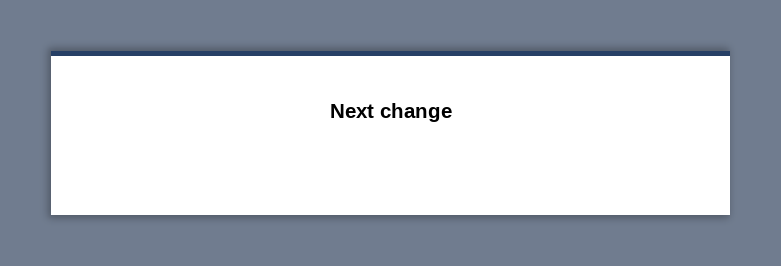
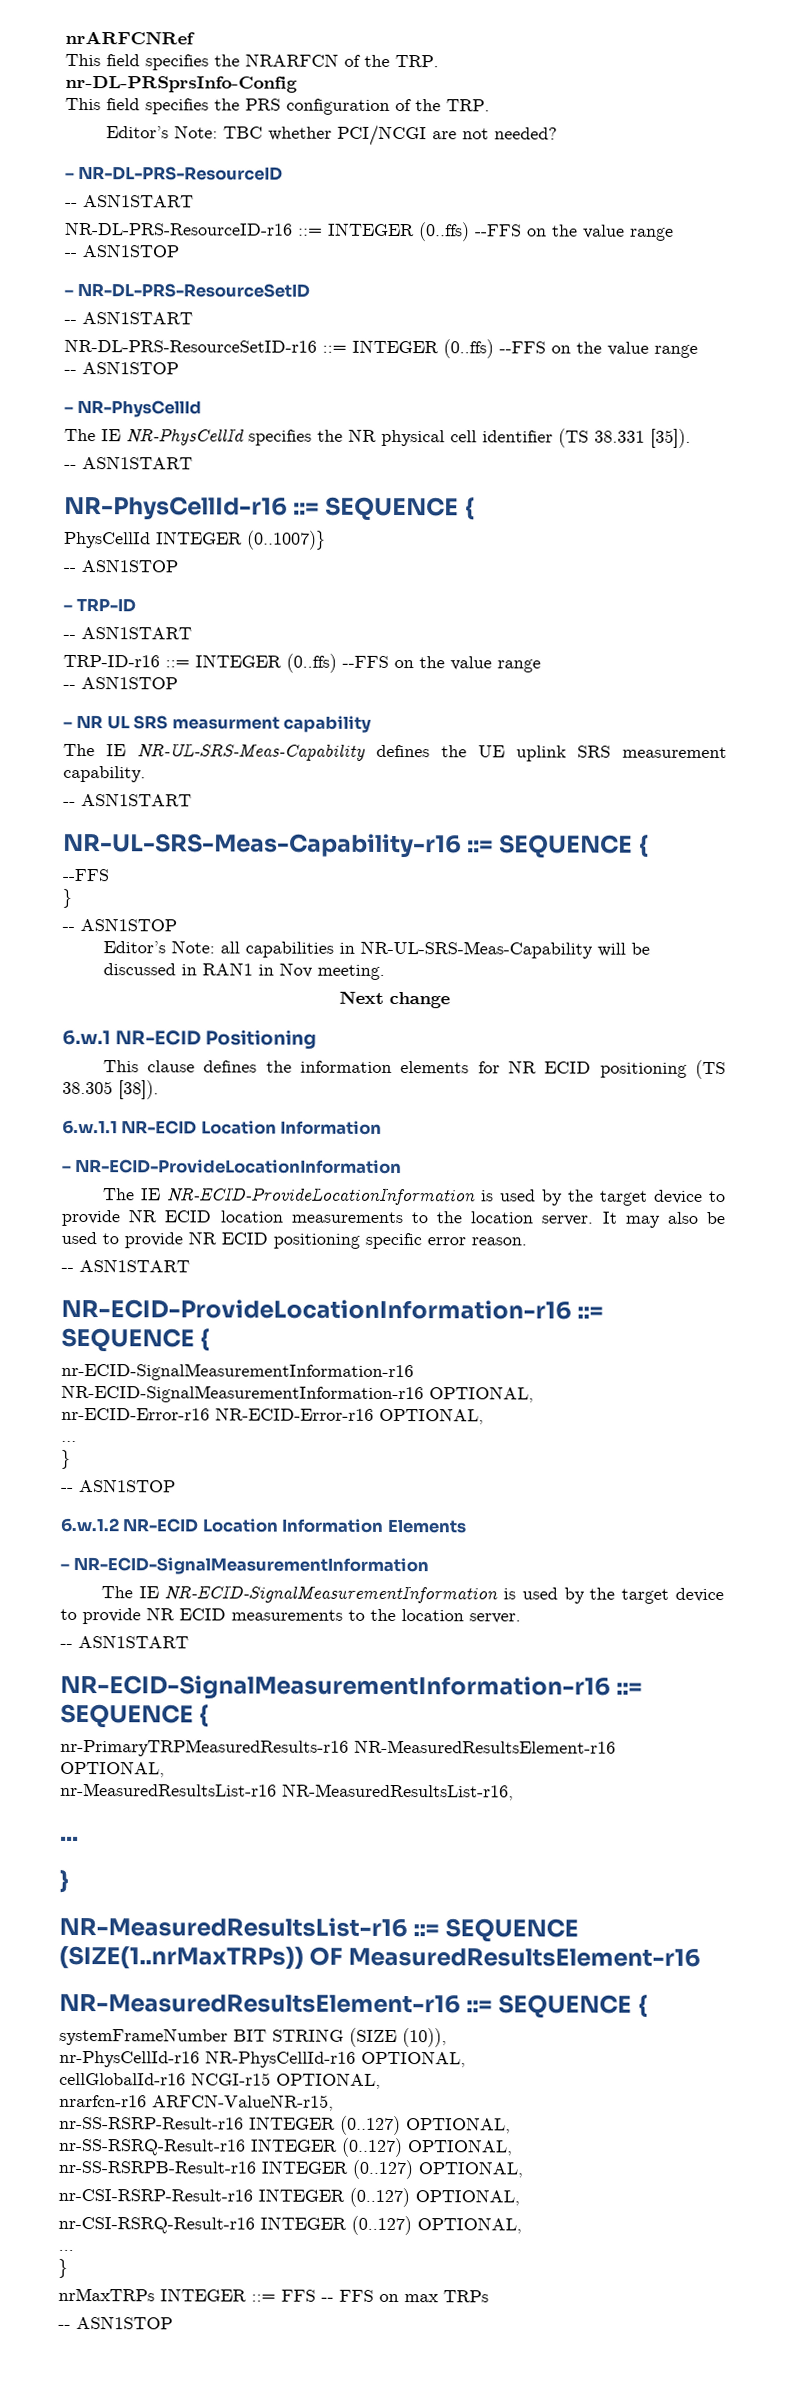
[329,103,452,122] Next change -> [65,30,195,45] [65,53,439,71] [65,75,298,93] [65,97,490,115] [106,124,559,147] [65,166,284,181] [65,194,194,208] [65,221,674,242] [64,244,179,258] [64,283,311,298] [64,311,193,325] [64,338,698,359] [64,361,179,375] [64,400,203,418] [64,428,691,448] [64,456,193,470] [64,495,475,522] [64,530,326,550] [63,559,179,573] [63,598,137,613] [63,626,192,640] [63,653,541,673] [63,676,178,690] [63,715,373,733] [63,743,727,762] [63,765,146,783] [63,793,192,807] [63,832,649,859] [62,868,110,882] [62,888,72,908] [62,918,177,932] [103,940,651,959] [103,962,386,980] [338,990,450,1009] [62,1029,317,1050] [102,1059,726,1080] [62,1080,159,1100] [62,1119,383,1135] [62,1158,403,1175] [101,1187,726,1206] [61,1209,725,1228] [61,1231,527,1250] [61,1259,190,1273] [61,1298,605,1320] [61,1327,211,1353] [61,1362,414,1382] [61,1384,534,1404] [61,1407,484,1425] [61,1440,77,1443] [61,1449,71,1469] [61,1479,176,1493] [60,1517,466,1534] [60,1556,430,1576] [100,1585,724,1604] [60,1607,521,1625] [60,1635,189,1649] [60,1674,644,1701] [60,1703,210,1729] [60,1738,616,1757] [60,1760,165,1778] [60,1782,514,1801] [59,1835,78,1842] [59,1869,69,1893] [59,1916,580,1943] [59,1945,702,1970] [59,1993,648,2019] [59,2027,447,2048] [59,2050,466,2068] [59,2072,381,2089] [59,2094,334,2111] [59,2115,511,2136] [58,2137,513,2158] [58,2159,523,2180] [58,2187,520,2208] [58,2215,522,2236] [58,2249,74,2252] [58,2258,68,2278] [58,2287,489,2303] [58,2316,173,2330] nrARFCNRef // This field specifies the NRARFCN of the TRP. // nr-DL-PRSprsInfo-Config // This field specifies the PRS configuration of the TRP. // Editor’s Note: TBC whether PCI/NCGI are not needed? // – NR-DL-PRS-ResourceID // -- ASN1START // NR-DL-PRS-ResourceID-r16 ::= INTEGER (0..ffs) --FFS on the value range // -- ASN1STOP // – NR-DL-PRS-ResourceSetID // -- ASN1START // NR-DL-PRS-ResourceSetID-r16 ::= INTEGER (0..ffs) --FFS on the value range // -- ASN1STOP // – NR-PhysCellId // The IE NR-PhysCellId specifies the NR physical cell identifier (TS 38.331 [35]). // -- ASN1START // NR-PhysCellId-r16 ::= SEQUENCE { // PhysCellId INTEGER (0..1007)} // -- ASN1STOP // – TRP-ID // -- ASN1START // TRP-ID-r16 ::= INTEGER (0..ffs) --FFS on the value range // -- ASN1STOP // – NR UL SRS measurment capability // The IE NR-UL-SRS-Meas-Capability defines the UE uplink SRS measurement capability. // -- ASN1START // NR-UL-SRS-Meas-Capability-r16 ::= SEQUENCE { // --FFS // } // -- ASN1STOP // Editor’s Note: all capabilities in NR-UL-SRS-Meas-Capability will be discussed in RAN1 in Nov meeting. // Next change // 6.w.1 NR-ECID Positioning // This clause defines the information elements for NR ECID positioning (TS 38.305 [38]). // 6.w.1.1 NR-ECID Location Information // – NR-ECID-ProvideLocationInformation // The IE NR-ECID-ProvideLocationInformation is used by the target device to provide NR ECID location measurements to the location server. It may also be used to provide NR ECID positioning specific error reason. // -- ASN1START // NR-ECID-ProvideLocationInformation-r16 ::= SEQUENCE { // nr-ECID-SignalMeasurementInformation-r16 NR-ECID-SignalMeasurementInformation-r16 OPTIONAL, // nr-ECID-Error-r16 NR-ECID-Error-r16 OPTIONAL, // ... // } // -- ASN1STOP // 6.w.1.2 NR-ECID Location Information Elements // – NR-ECID-SignalMeasurementInformation // The IE NR-ECID-SignalMeasurementInformation is used by the target device to provide NR ECID measurements to the location server. // -- ASN1START // NR-ECID-SignalMeasurementInformation-r16 ::= SEQUENCE { // nr-PrimaryTRPMeasuredResults-r16 NR-MeasuredResultsElement-r16 OPTIONAL, // nr-MeasuredResultsList-r16 NR-MeasuredResultsList-r16, // ... // } // NR-MeasuredResultsList-r16 ::= SEQUENCE (SIZE(1..nrMaxTRPs)) OF MeasuredResultsElement-r16 // NR-MeasuredResultsElement-r16 ::= SEQUENCE { // systemFrameNumber BIT STRING (SIZE (10)), // nr-PhysCellId-r16 NR-PhysCellId-r16 OPTIONAL, // cellGlobalId-r16 NCGI-r15 OPTIONAL, // nrarfcn-r16 ARFCN-ValueNR-r15, // nr-SS-RSRP-Result-r16 INTEGER (0..127) OPTIONAL, // nr-SS-RSRQ-Result-r16 INTEGER (0..127) OPTIONAL, // nr-SS-RSRPB-Result-r16 INTEGER (0..127) OPTIONAL, // nr-CSI-RSRP-Result-r16 INTEGER (0..127) OPTIONAL, // nr-CSI-RSRQ-Result-r16 INTEGER (0..127) OPTIONAL, // ... // } // nrMaxTRPs INTEGER ::= FFS -- FFS on max TRPs // -- ASN1STOP

